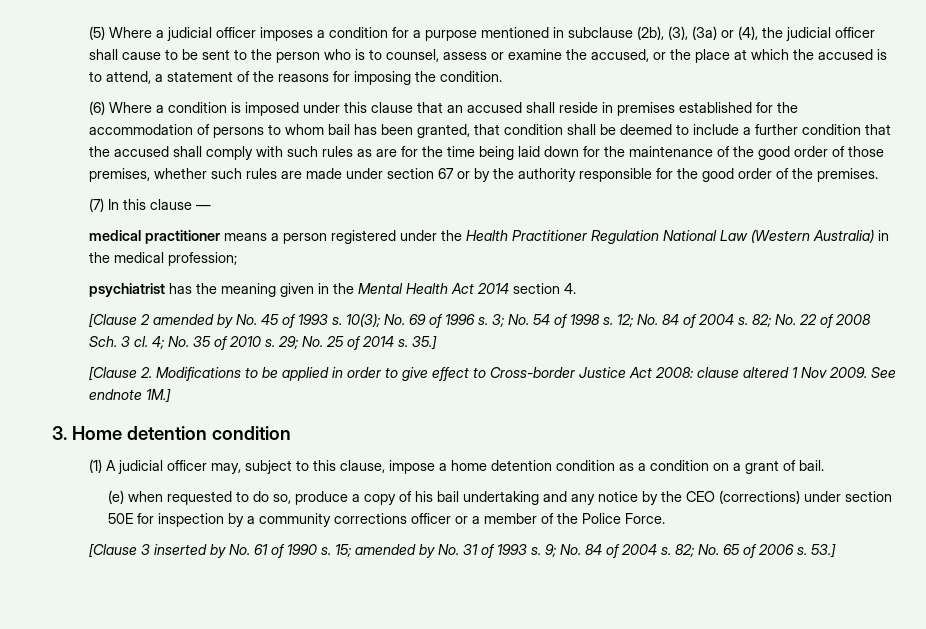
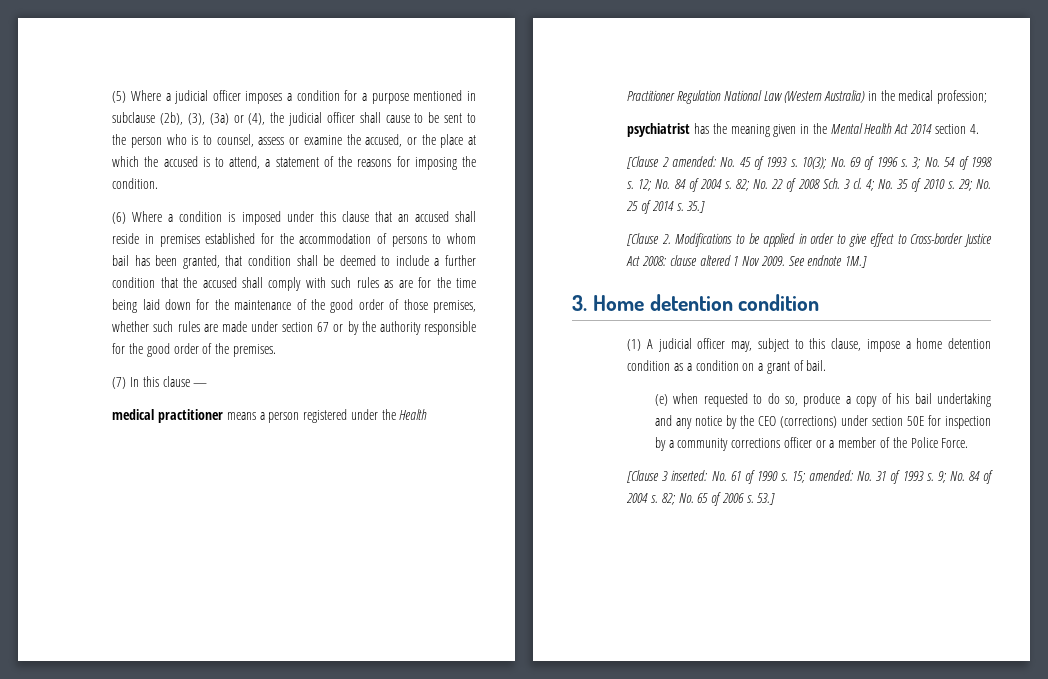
[153,314,234,328] amended by -> [671,156,716,167] amended:
[154,544,227,558] inserted by -> [671,470,708,481] inserted:
[355,544,436,558] amended by -> [809,470,854,481] amended:

